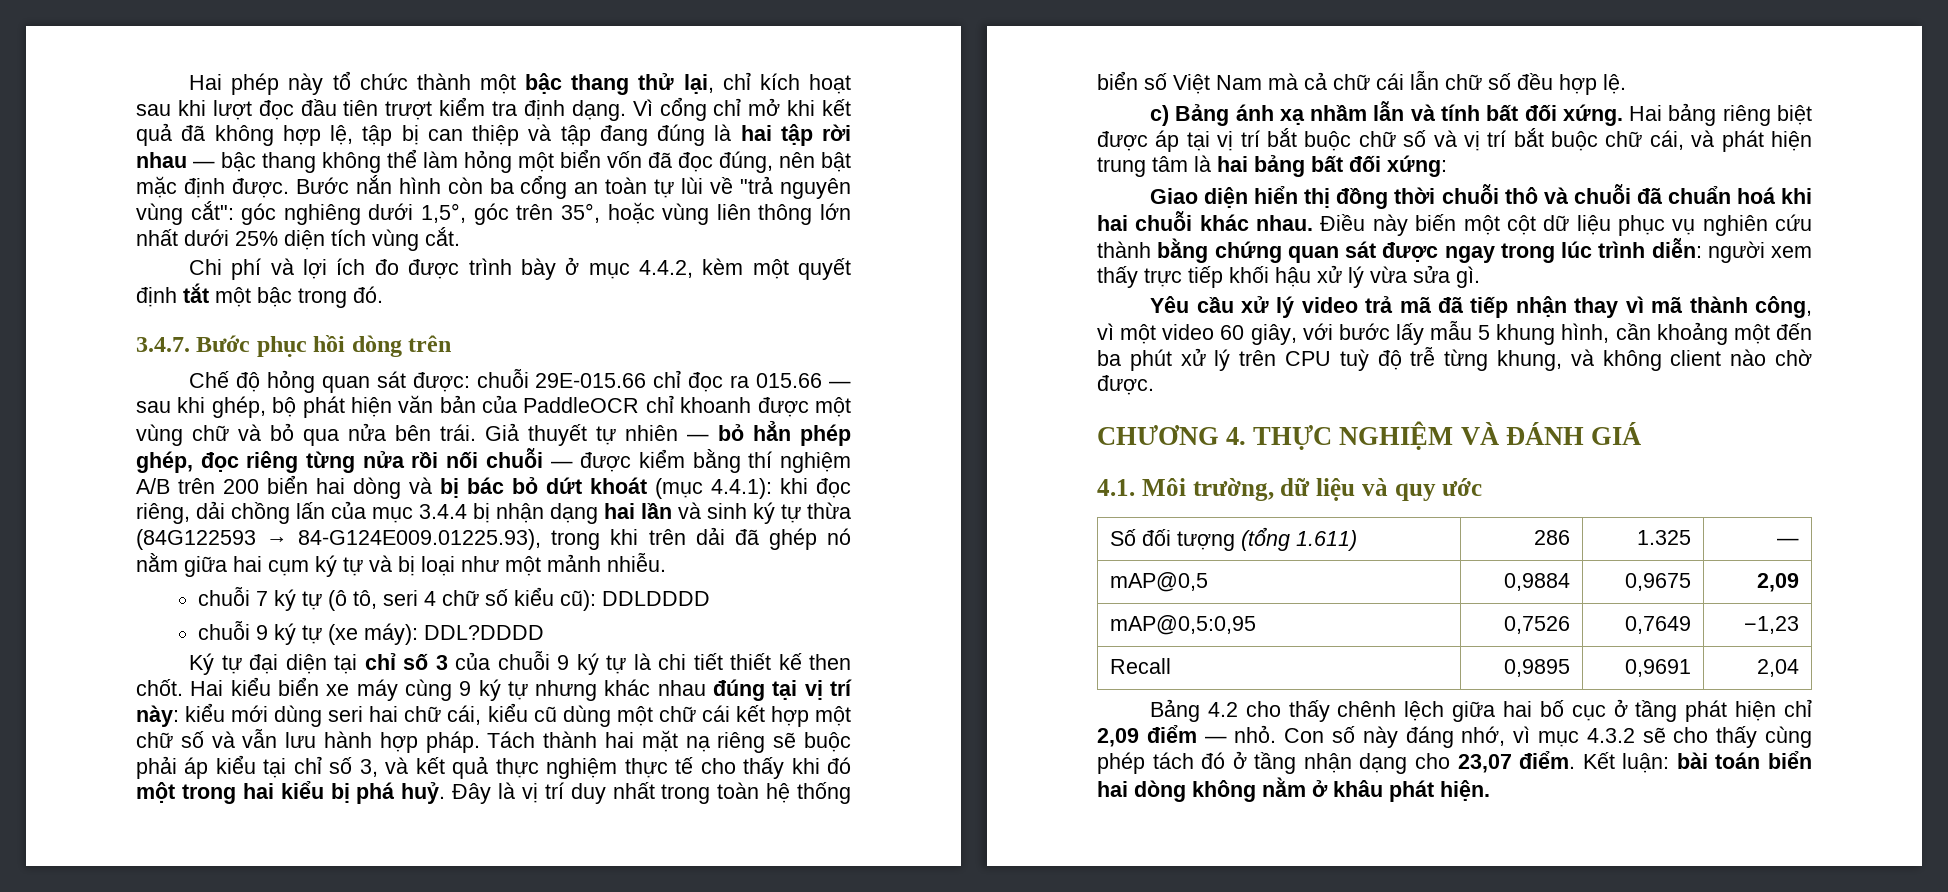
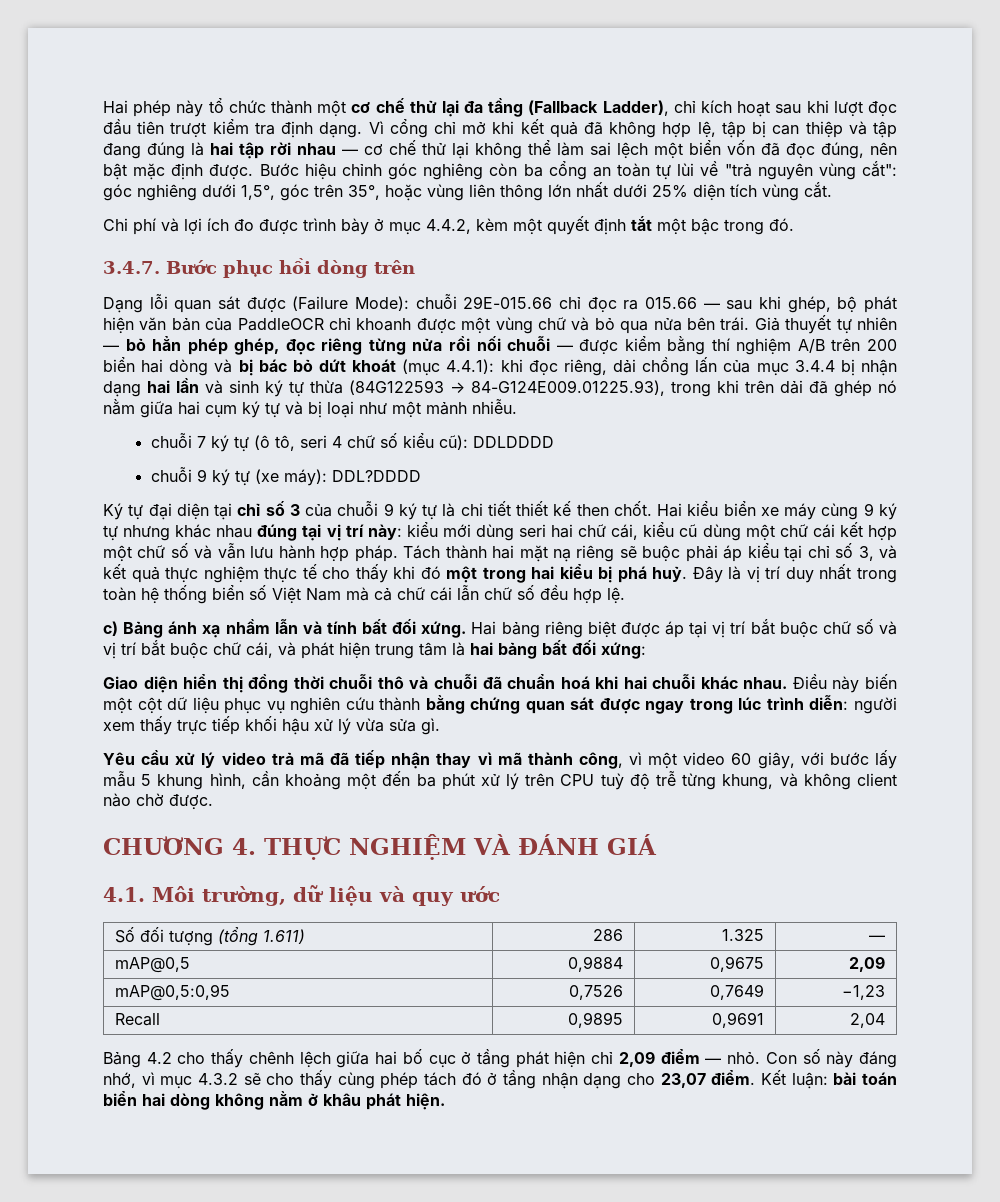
[525,73,714,95] bậc thang thử lại, -> [351,98,669,117] cơ chế thử lại đa tầng (Fallback Ladder),
[221,152,316,173] bậc thang -> [364,140,469,159] cơ chế thử lại
[464,150,512,173] hỏng -> [590,142,648,159] sai lệch
[355,175,441,194] nắn hình -> [304,163,484,180] hiệu chỉnh góc nghiêng
[189,370,470,393] Chế độ hỏng quan sát được: -> [103,294,409,313] Dạng lỗi quan sát được (Failure Mode):

